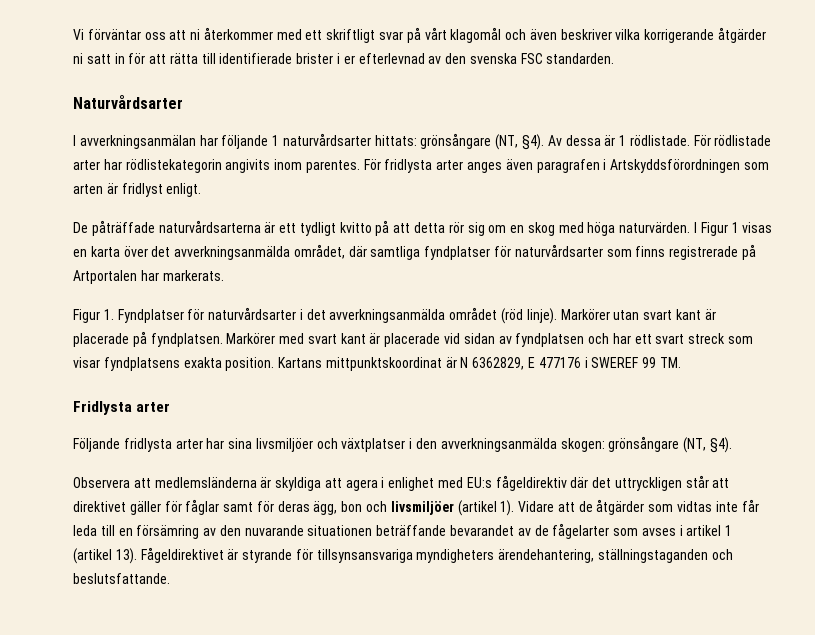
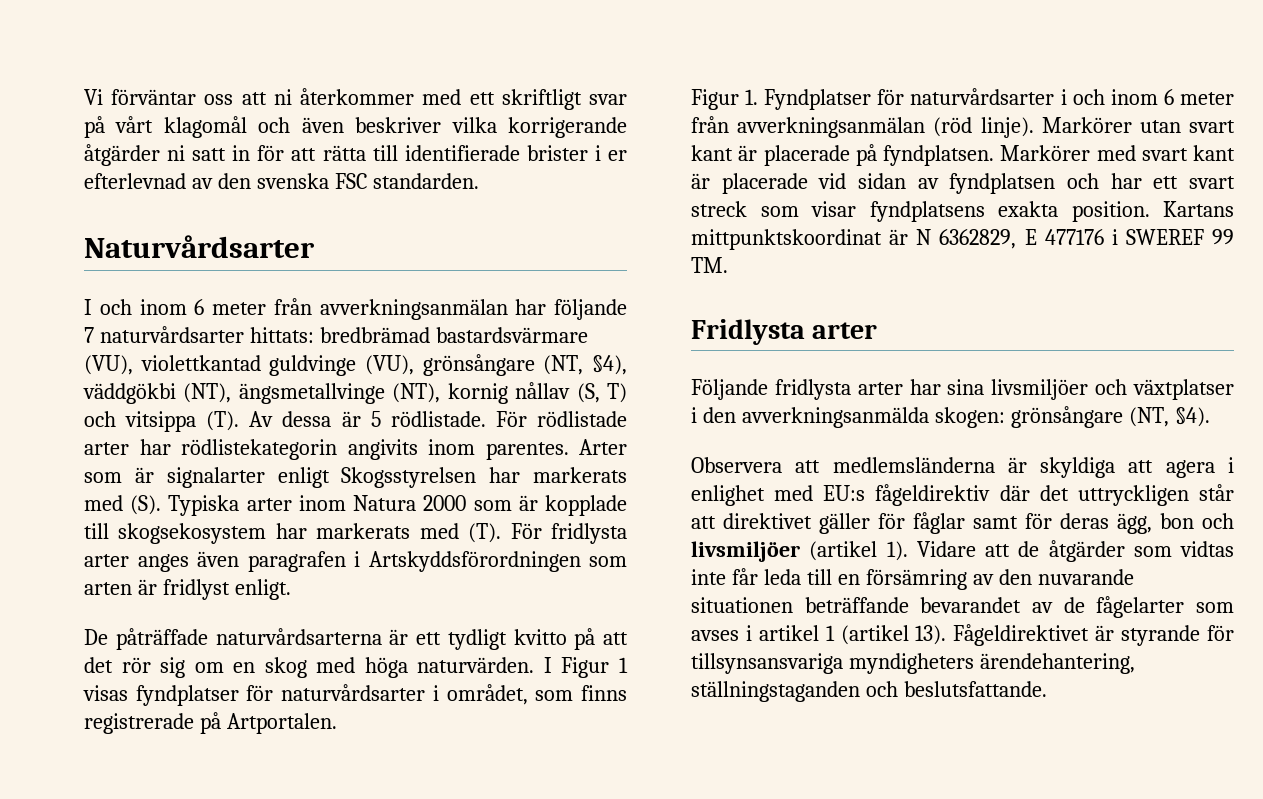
(76, 140) none -> [99,298,312,315] och inom 6 meter från
[272,135,280,146] 1 -> [84,327,94,343] 7
[420,133,545,150] grönsångare (NT, §4). -> [319,327,588,343] [84,354,628,376] [83,382,628,404] [84,411,240,432] bredbrämad bastardsvärmare (VU), violettkantad guldvinge (VU), grönsångare (NT, §4), väddgökbi (NT), ängsmetallvinge (NT), kornig nållav (S, T) och vitsippa (T).
[619,135,627,146] 1 -> [370,411,381,427] 5
(360, 166) none -> [579,439,627,455] [84,467,627,488] [84,495,627,516] [84,523,502,544] Arter som är signalarter enligt Skogsstyrelsen har markerats med (S). Typiska arter inom Natura 2000 som är kopplade till skogsekosystem har markerats med (T).
[414,222,446,233] detta -> [84,657,113,673] det
[73,244,421,260] en karta över det avverkningsanmälda området, där samtliga -> (128, 693) none
(603, 250) none -> [432,684,528,705] i området,
[73,270,224,284] Artportalen har markerats. -> [226,713,337,734] Artportalen.
[306,307,498,323] det avverkningsanmälda området -> [1072,89,1234,105] [691,116,926,138] och inom 6 meter från avverkningsanmälan

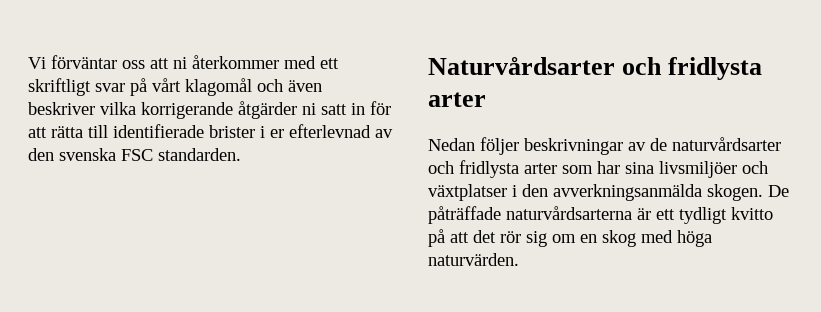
[84,298,627,320] [84,326,588,343] [84,354,628,376] [83,382,628,404] [84,411,627,432] [84,439,627,460] [84,467,627,488] [84,495,627,516] [84,523,628,544] [84,551,627,572] [84,579,291,600] // I och inom 6 meter från avverkningsanmälan har följande 7 naturvårdsarter hittats: bredbrämad bastardsvärmare (VU), violettkantad guldvinge (VU), grönsångare (NT, §4), väddgökbi (NT), ängsmetallvinge (NT), kornig nållav (S, T) och vitsippa (T). Av dessa är 5 rödlistade. För rödlistade arter har rödlistekategorin angivits inom parentes. Arter som är signalarter enligt Skogsstyrelsen har markerats med (S). Typiska arter inom Natura 2000 som är kopplade till skogsekosystem har markerats med (T). För fridlysta arter anges även paragrafen i Artskyddsförordningen som arten är fridlyst enligt. // -> [622,57,763,80] [428,92,486,107] [428,137,781,155] [428,160,768,178] [428,184,763,201] och fridlysta arter // Nedan följer beskrivningar av de naturvårdsarter och fridlysta arter som har sina livsmiljöer och växtplatser i den avverkningsanmälda skogen.
[543,657,628,678] [83,684,627,706] [84,712,337,734] [691,88,1234,110] [691,116,1235,138] [691,144,1235,166] [691,173,1235,194] [691,201,1234,222] [691,229,1234,250] [691,257,728,273] [691,319,878,345] [691,379,1234,400] [691,406,1210,428] [691,457,1234,478] [691,484,1234,506] [691,512,1234,534] [691,540,1234,562] [691,568,1134,590] [691,596,1234,618] [691,624,1234,646] [691,653,1135,674] [691,681,1047,702] I Figur 1 visas fyndplatser för naturvårdsarter i området, som finns registrerade på Artportalen. // Figur 1. Fyndplatser för naturvårdsarter i och inom 6 meter från avverkningsanmälan (röd linje). Markörer utan svart kant är placerade på fyndplatsen. Markörer med svart kant är placerade vid sidan av fyndplatsen och har ett svart streck som visar fyndplatsens exakta position. Kartans mittpunktskoordinat är N 6362829, E 477176 i SWEREF 99 TM. // Fridlysta arter // Följande fridlysta arter har sina livsmiljöer och växtplatser i den avverkningsanmälda skogen: grönsångare (NT, §4). // Observera att medlemsländerna är skyldiga att agera i enlighet med EU:s fågeldirektiv där det uttryckligen står att direktivet gäller för fåglar samt för deras ägg, bon och livsmiljöer (artikel 1). Vidare att de åtgärder som vidtas inte får leda till en försämring av den nuvarande situationen beträffande bevarandet av de fågelarter som avses i artikel 1 (artikel 13). Fågeldirektivet är styrande för tillsynsansvariga myndigheters ärendehantering, ställningstaganden och beslutsfattande. -> (519, 259) none

